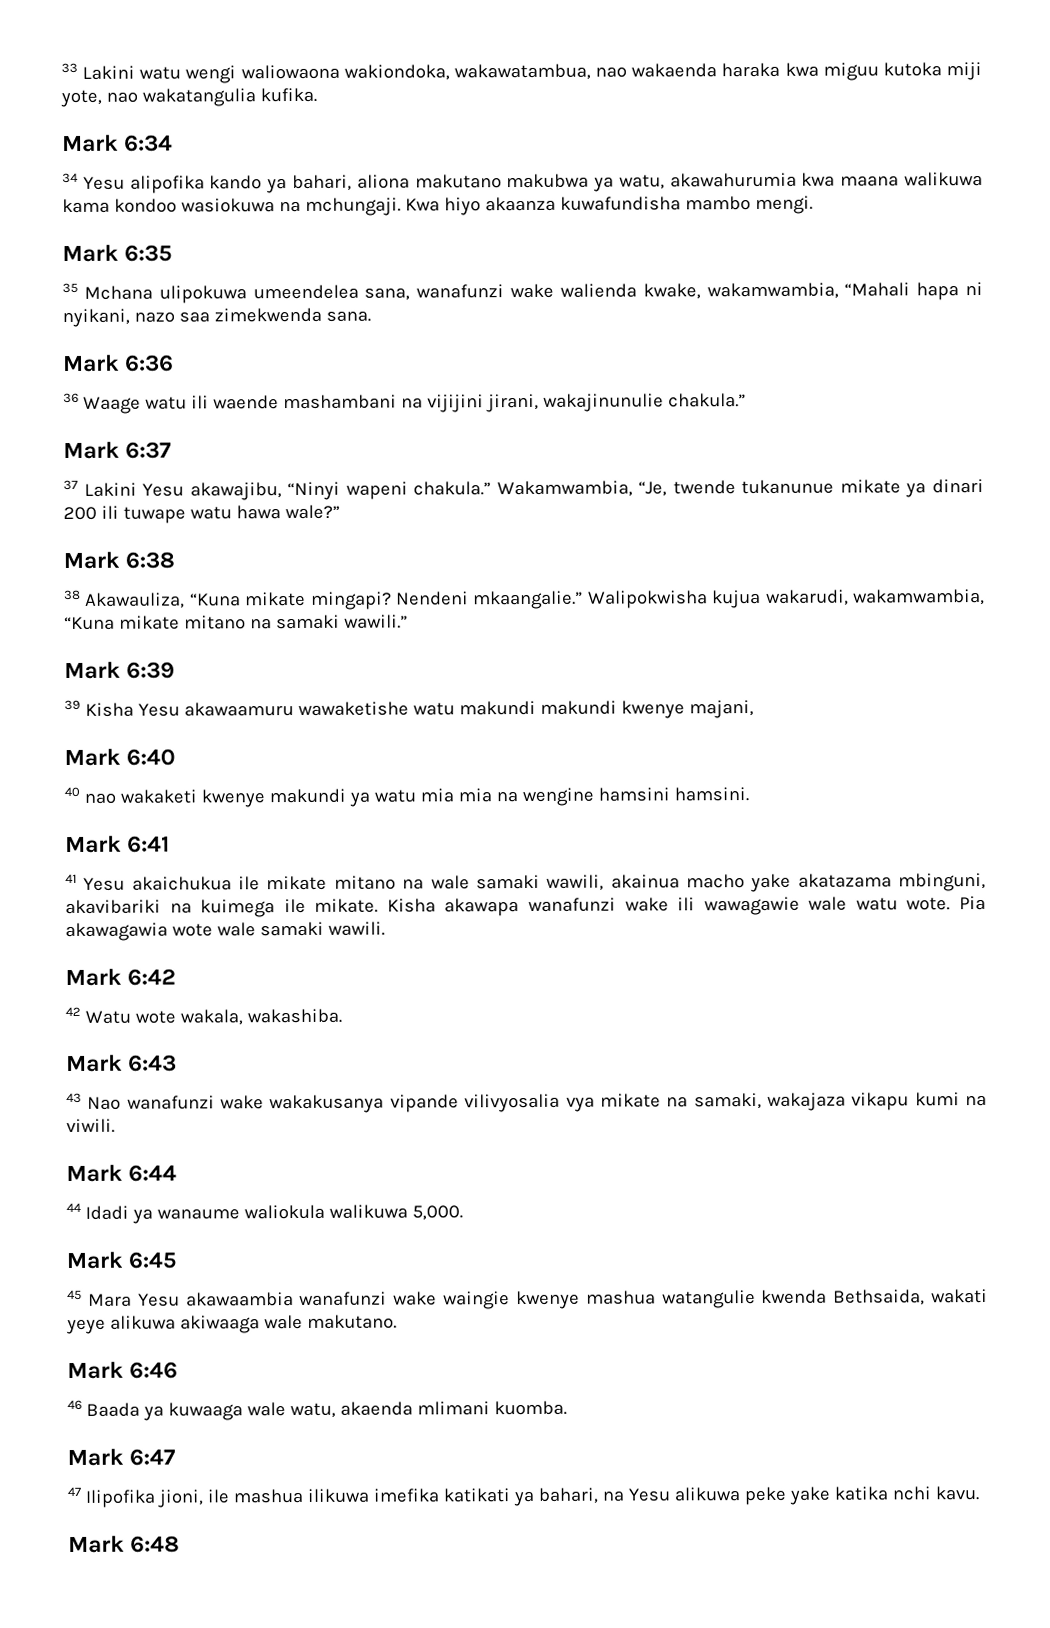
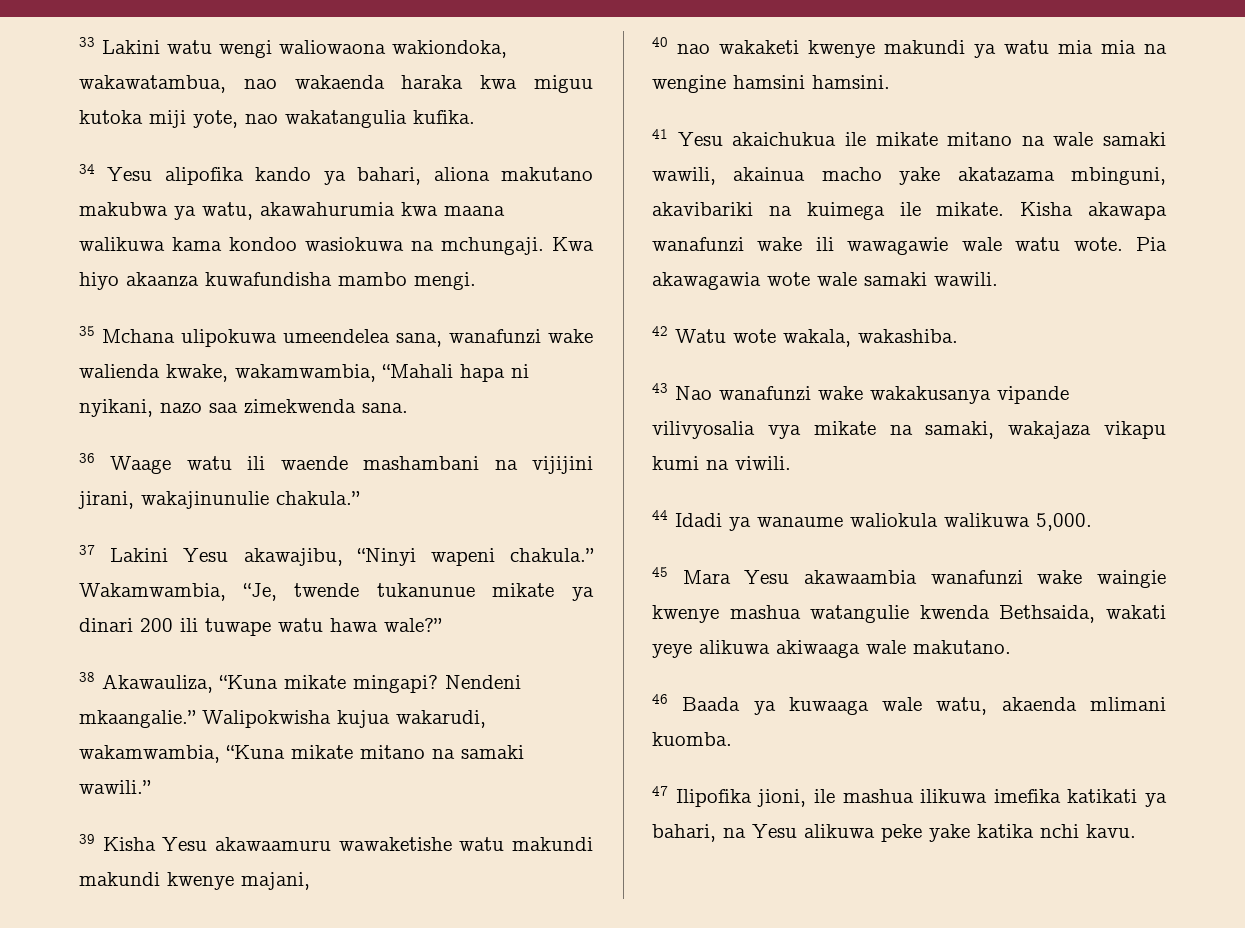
[62,134,174,153] // Mark 6:34 -> (475, 117) none
[62,244,173,263] // Mark 6:35 -> (476, 281) none
[62,354,175,373] // Mark 6:36 -> (408, 408) none
[63,441,173,460] // Mark 6:37 -> (360, 498) none
[63,551,176,570] // Mark 6:38 -> (442, 625) none
[64,661,176,680] // Mark 6:39 -> (151, 787) none
[64,748,177,767] // Mark 6:40 -> (310, 881) none
[65,835,171,854] // Mark 6:41 -> (890, 82) none
[65,968,177,987] // Mark 6:42 -> (998, 279) none
[66,1054,178,1073] // Mark 6:43 -> (958, 336) none
[66,1164,178,1183] // Mark 6:44 -> (791, 463) none
[66,1251,177,1270] // Mark 6:45 -> (1092, 522) none
[67,1361,179,1380] // Mark 6:46 -> (1011, 647) none
[67,1448,177,1467] // Mark 6:47 -> (732, 739) none
[68,1535,181,1554] // Mark 6:48 -> (1136, 831) none

